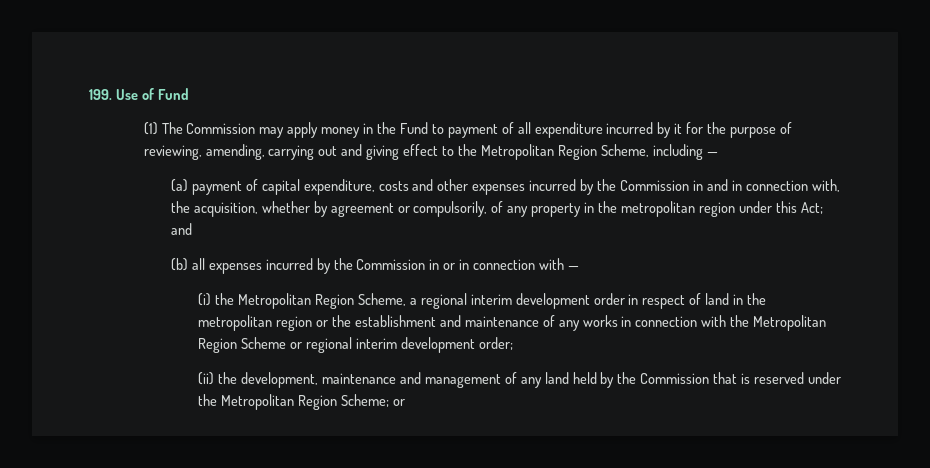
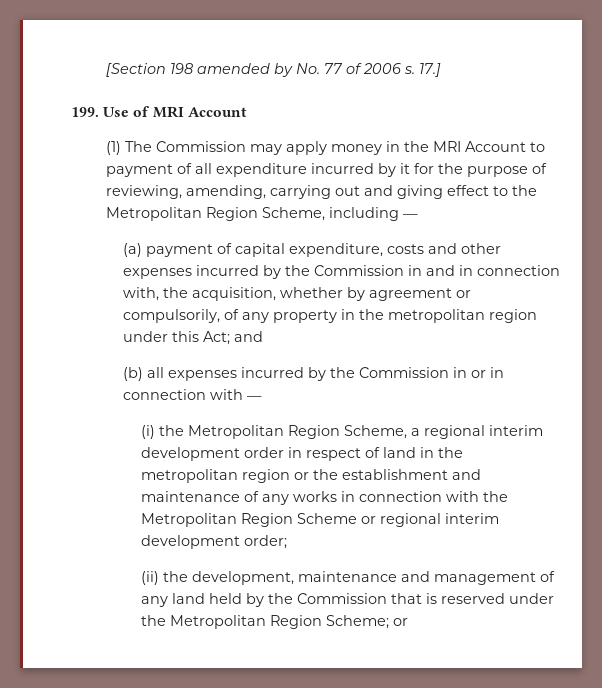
(89, 94) none -> [105,63,441,77] [Section 198 amended by No. 77 of 2006 s. 17.] //
[157,88,189,100] Fund -> [152,106,247,118] MRI Account
[399,122,428,134] Fund -> [432,141,526,152] MRI Account

